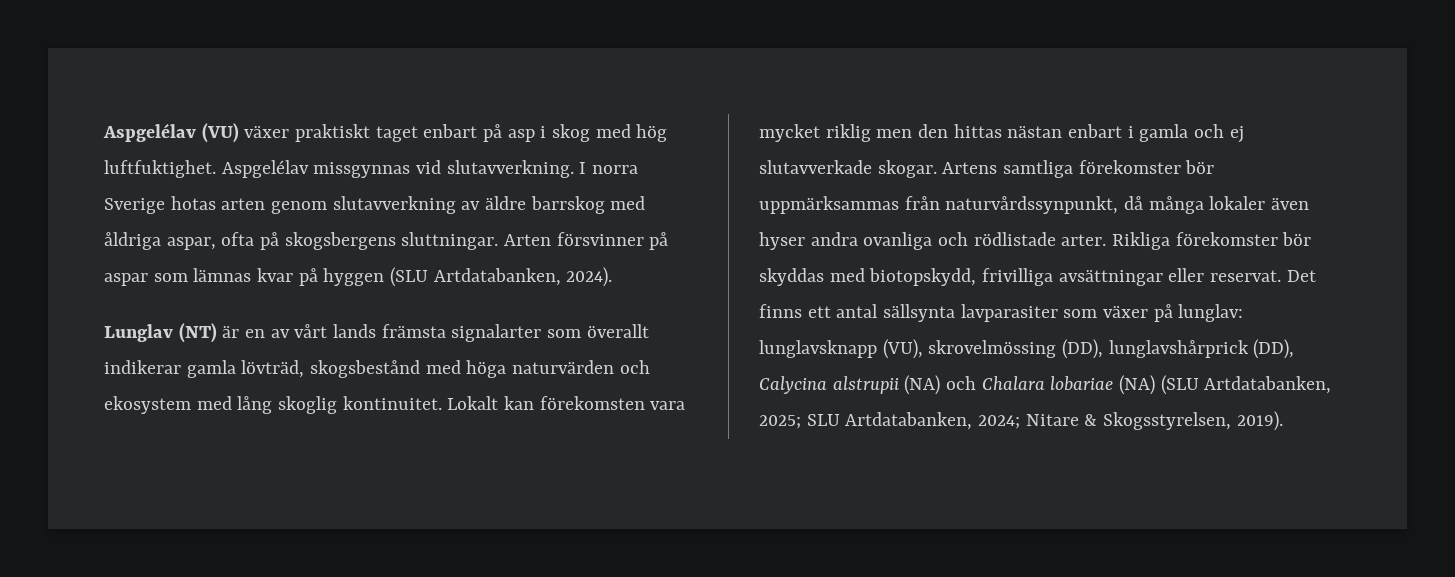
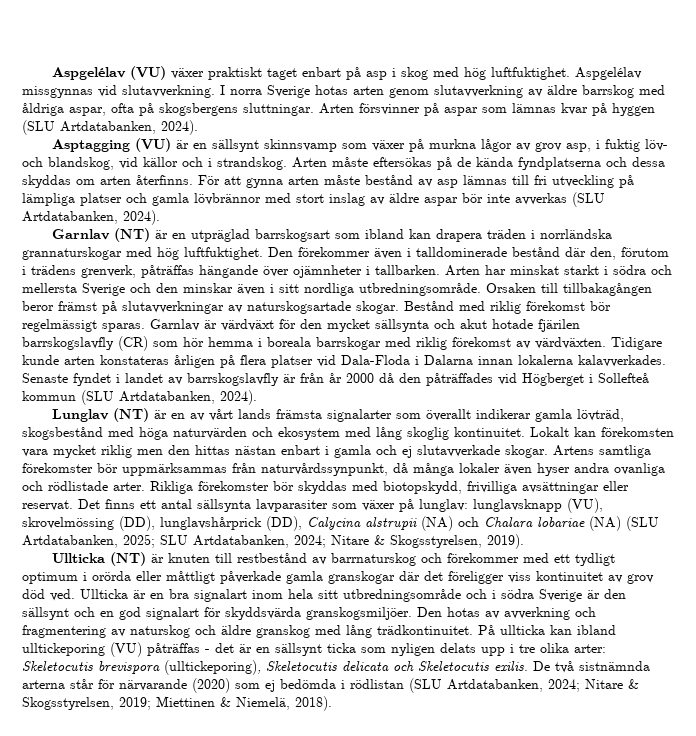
(613, 277) none -> [52,138,669,152] [22,157,665,170] [22,175,634,188] [22,192,605,207] [22,210,160,225] [52,228,613,242] [22,247,669,260] [22,265,672,278] [22,283,652,296] [22,301,611,314] [22,319,580,332] [22,336,662,351] [22,355,666,368] [22,373,649,386] [22,390,257,405] // Asptagging (VU) är en sällsynt skinnsvamp som växer på murkna lågor av grov asp, i fuktig löv- och blandskog, vid källor och i strandskog. Arten måste eftersökas på de kända fyndplatserna och dessa skyddas om arten återfinns. För att gynna arten måste bestånd av asp lämnas till fri utveckling på lämpliga platser och gamla lövbrännor med stort inslag av äldre aspar bör inte avverkas (SLU Artdatabanken, 2024). // Garnlav (NT) är en utpräglad barrskogsart som ibland kan drapera träden i norrländska grannaturskogar med hög luftfuktighet. Den förekommer även i talldominerade bestånd där den, förutom i trädens grenverk, påträffas hängande över ojämnheter i tallbarken. Arten har minskat starkt i södra och mellersta Sverige och den minskar även i sitt nordliga utbredningsområde. Orsaken till tillbakagången beror främst på slutavverkningar av naturskogsartade skogar. Bestånd med riklig förekomst bör regelmässigt sparas. Garnlav är värdväxt för den mycket sällsynta och akut hotade fjärilen barrskogslavfly (CR) som hör hemma i boreala barrskogar med riklig förekomst av värdväxten. Tidigare kunde arten konstateras årligen på flera platser vid Dala-Floda i Dalarna innan lokalerna kalavverkades. Senaste fyndet i landet av barrskogslavfly är från år 2000 då den påträffades vid Högberget i Sollefteå kommun (SLU Artdatabanken, 2024).
(1283, 421) none -> [52,552,616,566] [22,571,654,584] [22,589,626,602] [22,607,596,620] [22,625,616,638] [22,642,606,657] [22,660,650,675] [22,678,639,693] [22,696,332,711] // Ullticka (NT) är knuten till restbestånd av barrnaturskog och förekommer med ett tydligt optimum i orörda eller måttligt påverkade gamla granskogar där det föreligger viss kontinuitet av grov död ved. Ullticka är en bra signalart inom hela sitt utbredningsområde och i södra Sverige är den sällsynt och en god signalart för skyddsvärda granskogsmiljöer. Den hotas av avverkning och fragmentering av naturskog och äldre granskog med lång trädkontinuitet. På ullticka kan ibland ulltickeporing (VU) påträffas - det är en sällsynt ticka som nyligen delats upp i tre olika arter: Skeletocutis brevispora (ulltickeporing), Skeletocutis delicata och Skeletocutis exilis. De två sistnämnda arterna står för närvarande (2020) som ej bedömda i rödlistan (SLU Artdatabanken, 2024; Nitare & Skogsstyrelsen, 2019; Miettinen & Niemelä, 2018).

